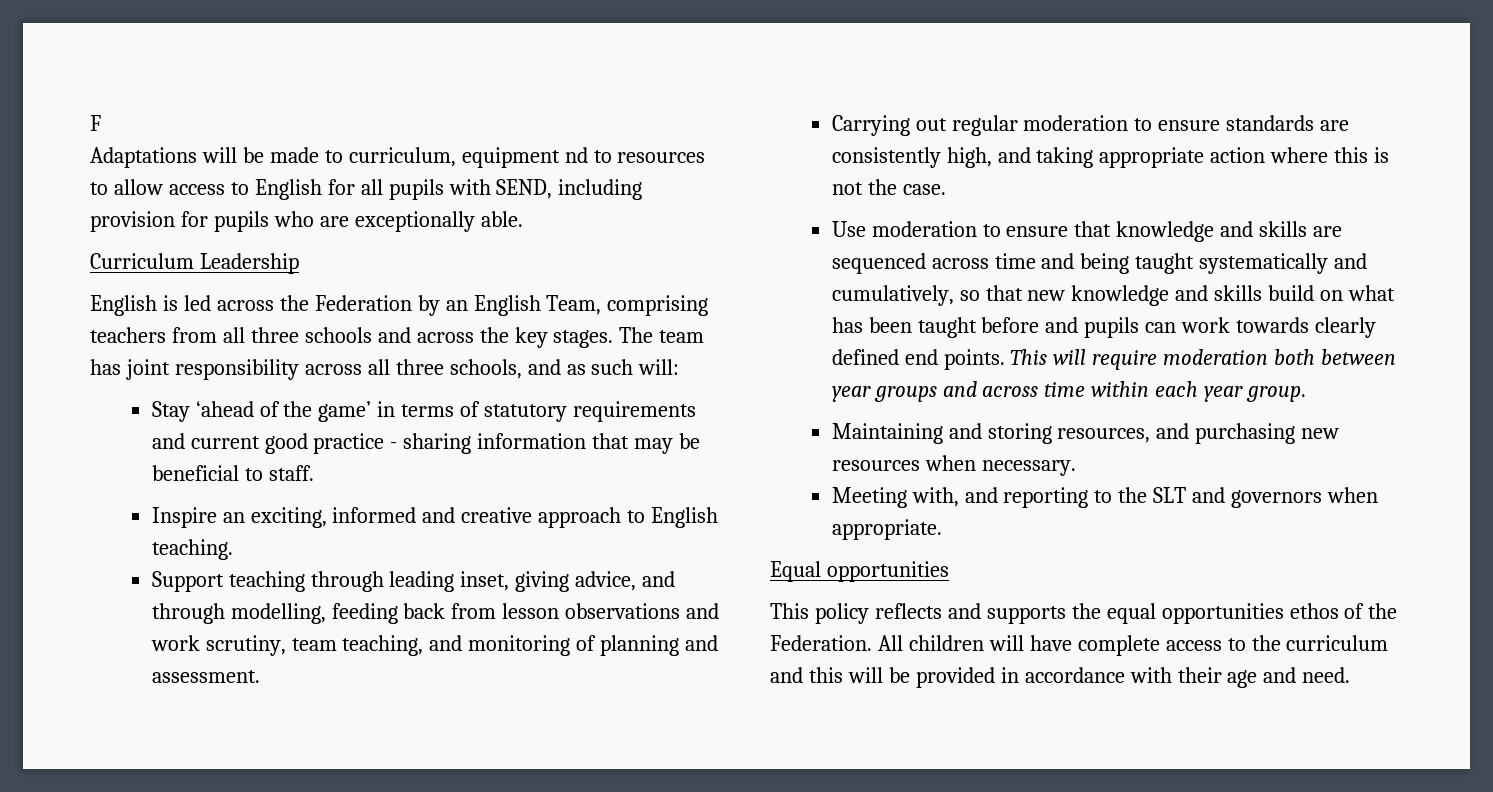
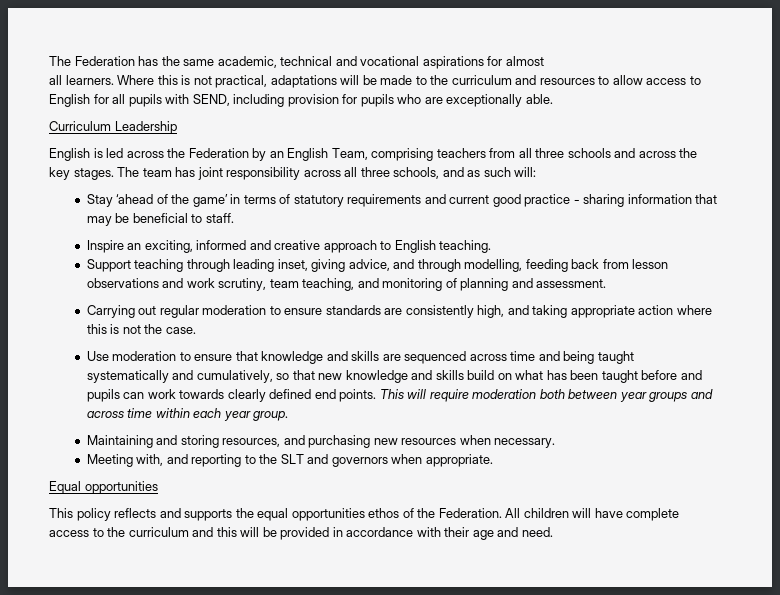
[90,115,101,131] [90,147,612,168] F // Adaptations will be made to curriculum, equipment nd to -> [49,56,544,69] [49,75,537,88] The Federation has the same academic, technical and vocational aspirations for almost // all learners. Where this is not practical, adaptations will be made to the curriculum and

